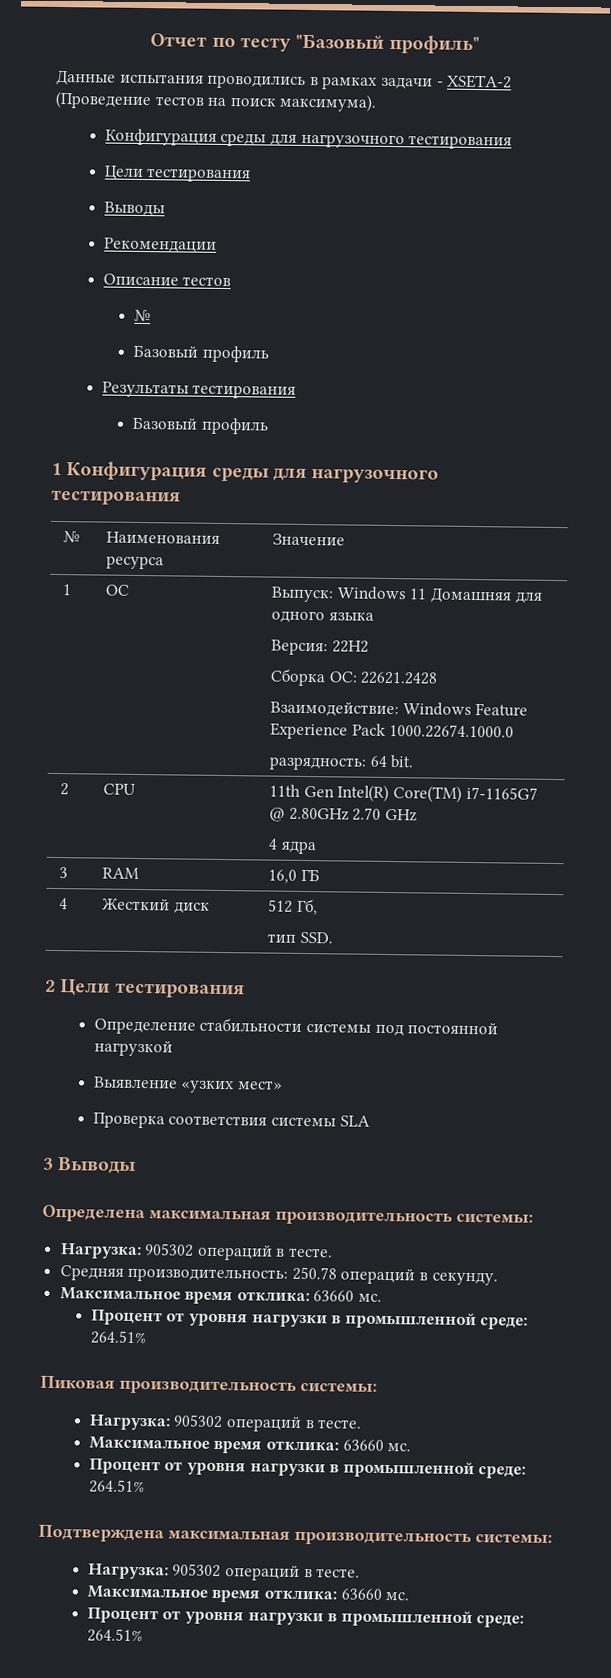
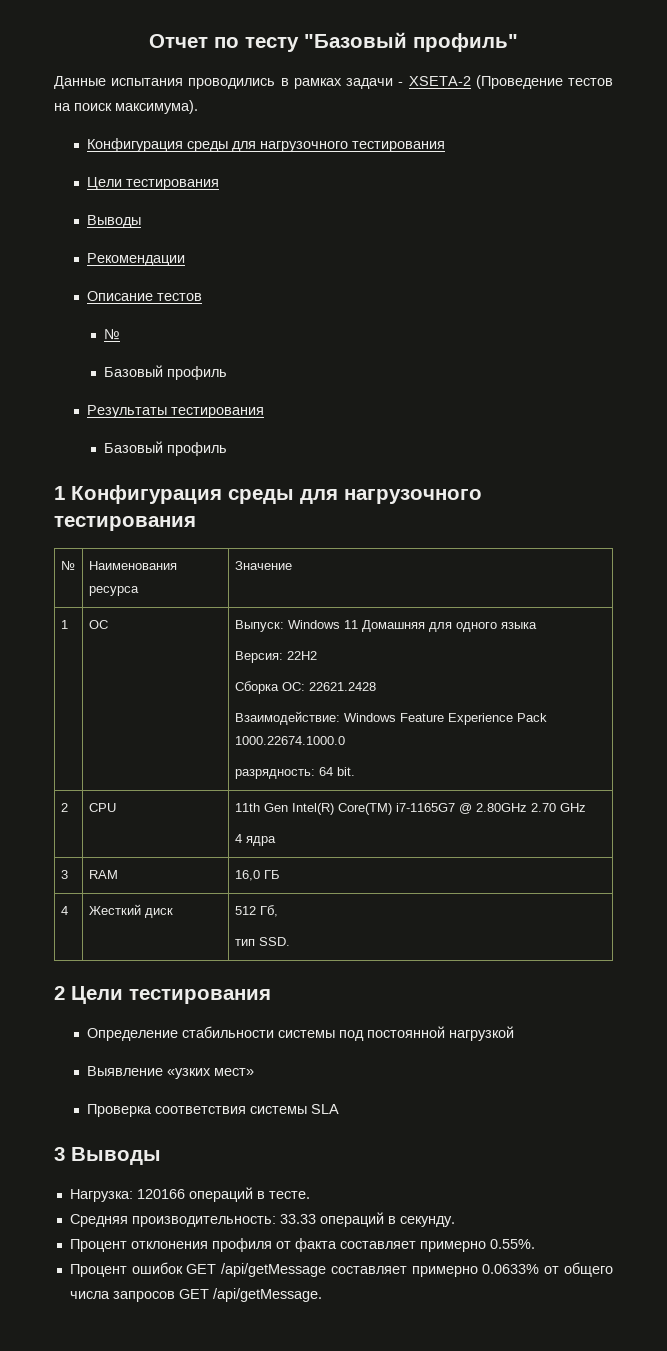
[42,1204,534,1226] [59,1243,195,1260] // Определена максимальная производительность системы: // Нагрузка: 905302 -> [69,1189,185,1202] // Нагрузка: 120166
[291,1266,337,1281] 250.78 -> [279,1214,316,1224] 33.33
[59,1287,383,1305] [90,1309,529,1330] [89,1330,147,1345] [40,1375,378,1395] [88,1414,363,1432] [88,1436,412,1454] [88,1458,527,1479] [88,1479,145,1494] [38,1524,553,1547] [87,1563,361,1581] [86,1585,410,1603] [86,1607,525,1628] [86,1628,143,1643] Максимальное время отклика: 63660 мс. // Процент от уровня нагрузки в промышленной среде: 264.51% // Пиковая производительность системы: // Нагрузка: 905302 операций в тесте. // Максимальное время отклика: 63660 мс. // Процент от уровня нагрузки в промышленной среде: 264.51% // Подтверждена максимальная производительность системы: // Нагрузка: 905302 операций в тесте. // Максимальное время отклика: 63660 мс. // Процент от уровня нагрузки в промышленной среде: 264.51% -> [69,1238,535,1252] [69,1262,614,1277] [69,1288,322,1302] Процент отклонения профиля от факта составляет примерно 0.55%. // Процент ошибок GET /api/getMessage составляет примерно 0.0633% от общего числа запросов GET /api/getMessage.

